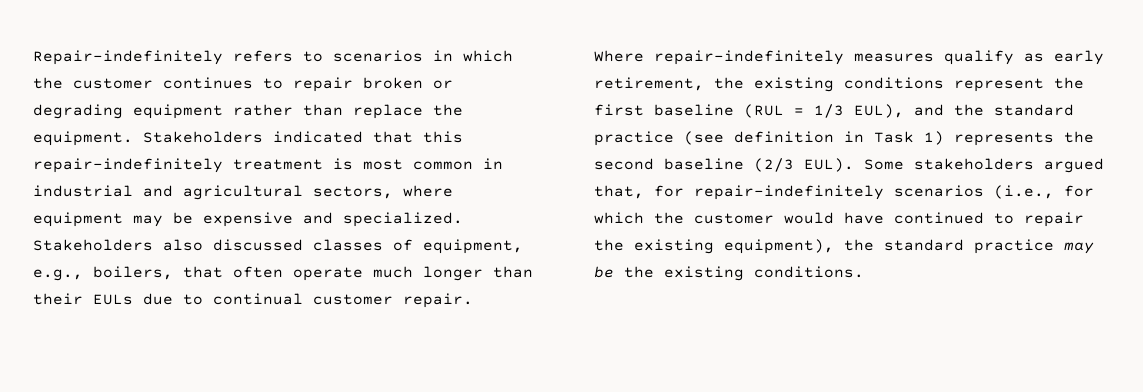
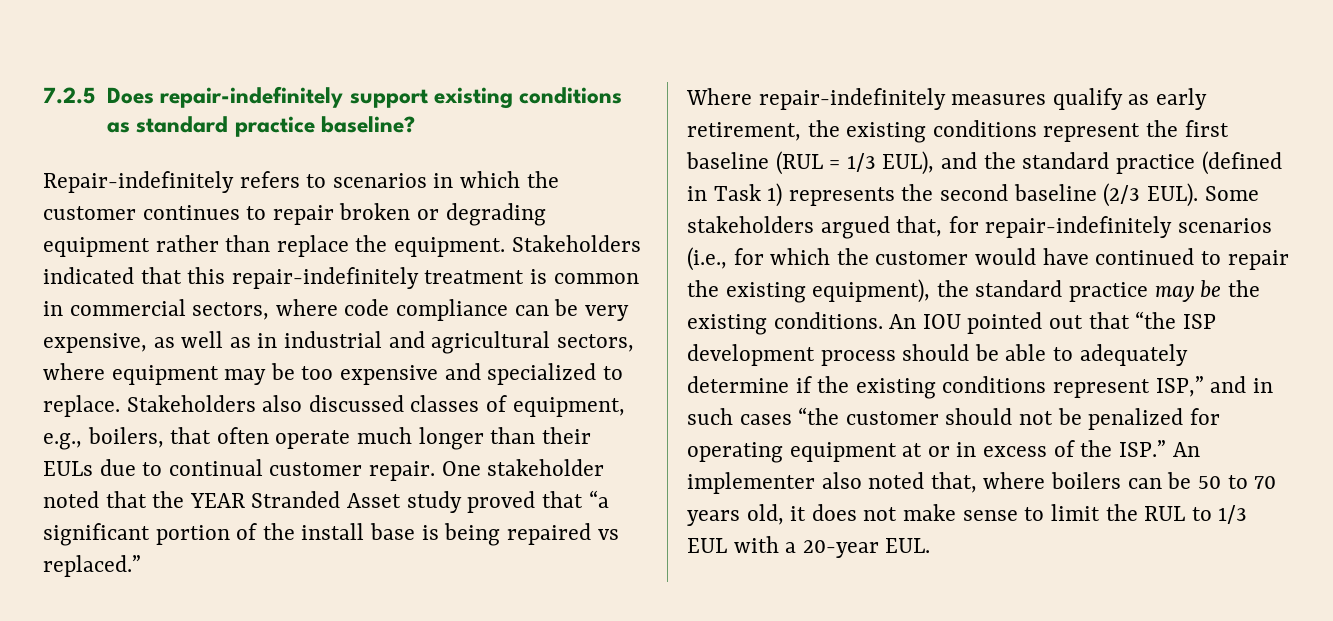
(33, 57) none -> [43,86,623,109] [107,116,415,137] 7.2.5 Does repair-indefinitely support existing conditions as standard practice baseline? //
[363,159,403,170] most -> (548, 276) none
(503, 164) none -> [69,299,629,321] [43,331,278,353] commercial sectors, where code compliance can be very expensive, as well as in
(193, 218) none -> [301,366,334,380] too
[343,212,463,227] specialized. -> [487,363,623,385] [43,395,120,417] specialized to replace.
(473, 300) none -> [441,459,605,476] [43,490,609,513] [43,523,619,546] [43,555,141,577] One stakeholder noted that the YEAR Stranded Asset study proved that “a significant portion of the install base is being repaired vs replaced.”
[684,131,834,145] (see definition -> [1201,151,1282,175] (defined
(864, 272) none -> [889,311,1216,334] [687,344,1188,366] [687,376,1273,399] [687,407,1220,430] [687,440,1200,463] [687,472,1277,494] [687,504,1248,526] [687,536,931,558] An IOU pointed out that “the ISP development process should be able to adequately determine if the existing conditions represent ISP,” and in such cases “the customer should not be penalized for operating equipment at or in excess of the ISP.” An implementer also noted that, where boilers can be 50 to 70 years old, it does not make sense to limit the RUL to 1/3 EUL with a 20-year EUL.

